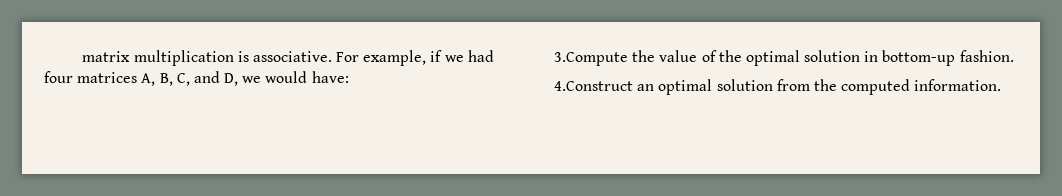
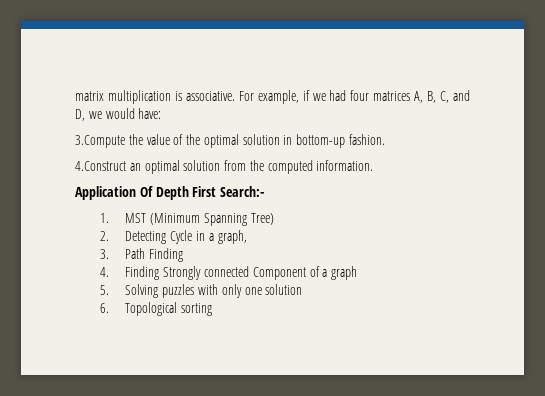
(1002, 85) none -> [75,186,265,200] [100,213,274,226] [100,230,247,244] [100,248,184,262] [100,266,358,280] [100,284,303,298] [100,302,213,316] // Application Of Depth First Search:- // 1. MST (Minimum Spanning Tree) // 2. Detecting Cycle in a graph, // 3. Path Finding // 4. Finding Strongly connected Component of a graph // 5. Solving puzzles with only one solution // 6. Topological sorting

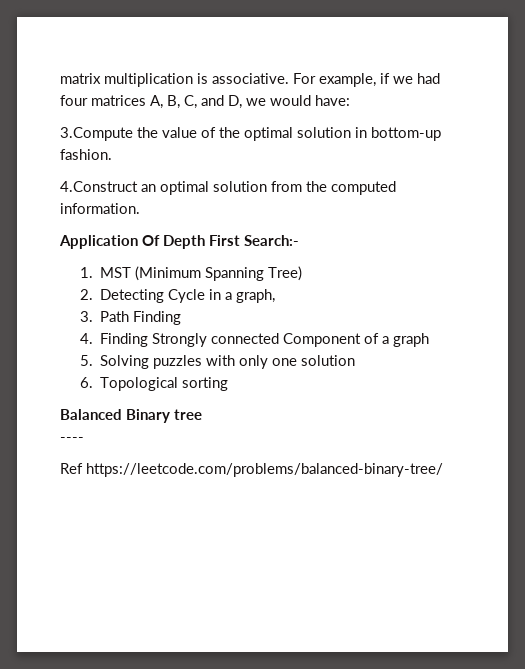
(213, 309) none -> [60,409,202,423] [60,437,84,442] [60,463,443,477] // Balanced Binary tree // ---- // Ref https://leetcode.com/problems/balanced-binary-tree/

